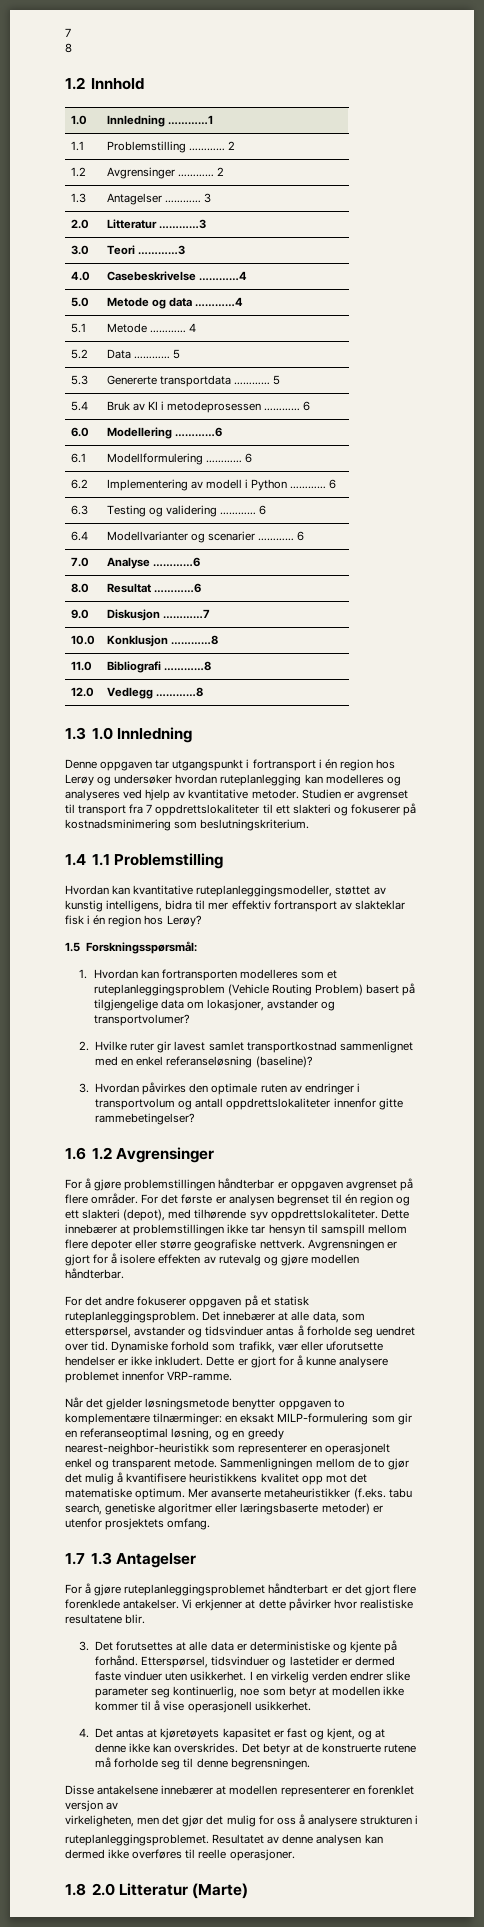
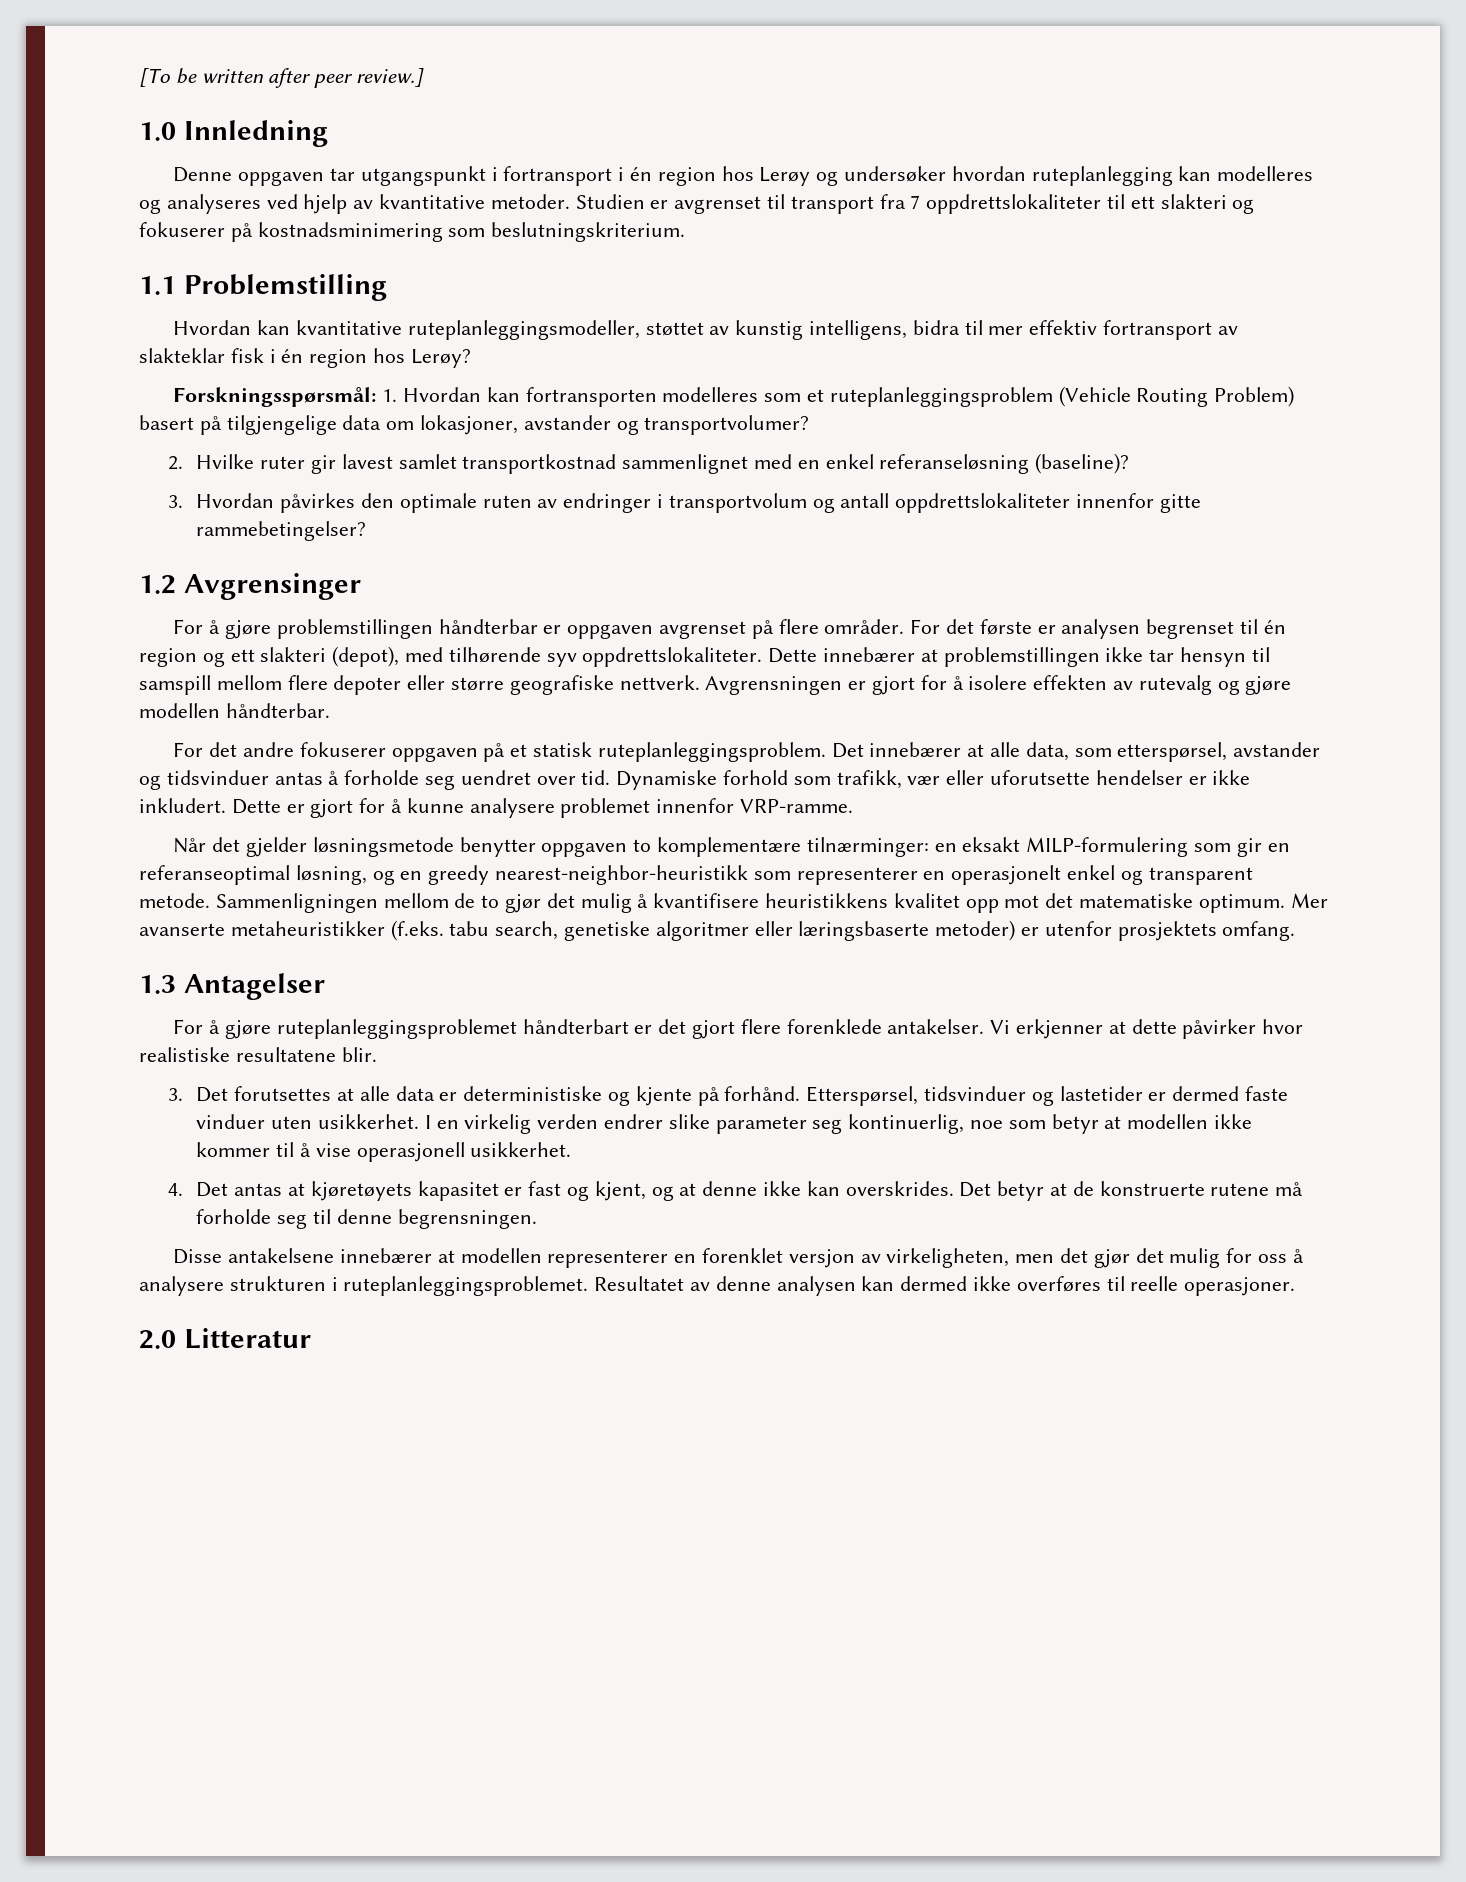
[65,28,71,37] [65,43,72,53] [65,77,144,90] [70,115,87,125] [106,115,213,127] [70,141,84,151] [106,141,235,153] [70,167,86,177] [106,167,224,179] [70,193,86,203] [106,193,211,205] [70,219,89,229] [106,219,206,229] [70,245,89,255] [106,245,185,255] [70,271,90,281] [106,271,247,281] [70,297,89,307] [106,297,244,309] [70,323,86,333] [106,323,196,333] [70,349,88,359] [106,349,180,359] [70,375,88,385] [106,375,281,387] [70,401,88,411] [106,401,311,413] [70,427,89,437] [106,427,222,439] [70,453,86,463] [106,453,252,465] [70,479,88,489] [106,479,337,491] [70,505,88,515] [106,505,267,517] [70,531,88,541] [106,531,305,543] [70,557,89,567] [106,557,200,569] [70,583,89,593] [106,583,201,593] [70,609,89,619] [106,609,210,621] [70,635,95,645] [106,635,218,647] [70,661,92,671] [106,661,211,673] [70,687,94,697] [106,687,203,699] [65,727,86,740] 7 // 8 // 1.2 Innhold // 1.0 | Innledning …………1 // 1.1 | Problemstilling ………… 2 // 1.2 | Avgrensinger ………… 2 // 1.3 | Antagelser ………… 3 // 2.0 | Litteratur …………3 // 3.0 | Teori …………3 // 4.0 | Casebeskrivelse …………4 // 5.0 | Metode og data …………4 // 5.1 | Metode ………… 4 // 5.2 | Data ………… 5 // 5.3 | Genererte transportdata ………… 5 // 5.4 | Bruk av KI i metodeprosessen ………… 6 // 6.0 | Modellering …………6 // 6.1 | Modellformulering ………… 6 // 6.2 | Implementering av modell i Python ………… 6 // 6.3 | Testing og validering ………… 6 // 6.4 | Modellvarianter og scenarier ………… 6 // 7.0 | Analyse …………6 // 8.0 | Resultat …………6 // 9.0 | Diskusjon …………7 // 10.0 | Konklusjon …………8 // 11.0 | Bibliografi …………8 // 12.0 | Vedlegg …………8 // 1.3 -> [139,68,425,88] [To be written after peer review.] //
[65,854,86,866] 1.4 -> (686, 232) none
[65,942,80,952] 1.5 -> (471, 358) none
(197, 947) // -> (377, 397) none
[65,1147,86,1160] 1.6 -> (367, 531) none
[65,1553,85,1565] 1.7 -> (1296, 931) none
(119, 1806) // -> (881, 1258) none
(419, 1819) // -> (338, 1284) none
[65,1883,86,1896] 1.8 -> (1296, 1286) none
[192,1883,249,1899] (Marte) -> (311, 1338) none

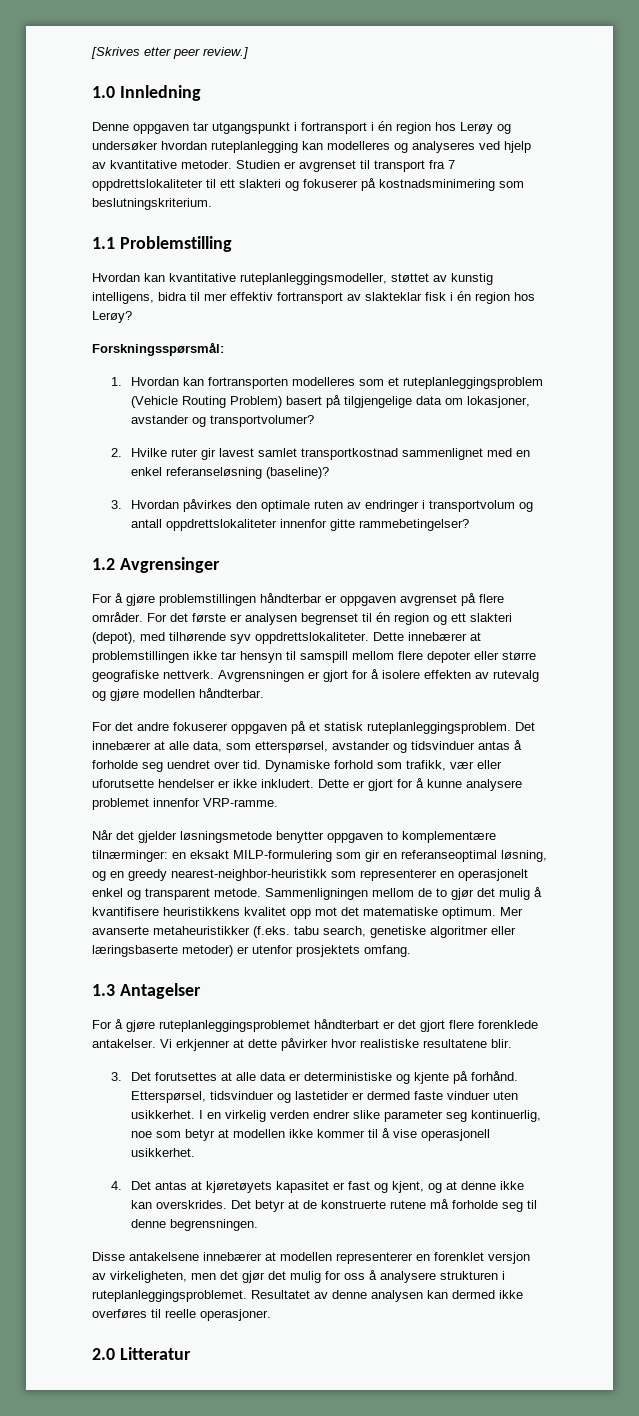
[139,68,312,88] [To be written after -> [91,47,171,59] [Skrives etter
(377, 397) none -> (224, 349) //

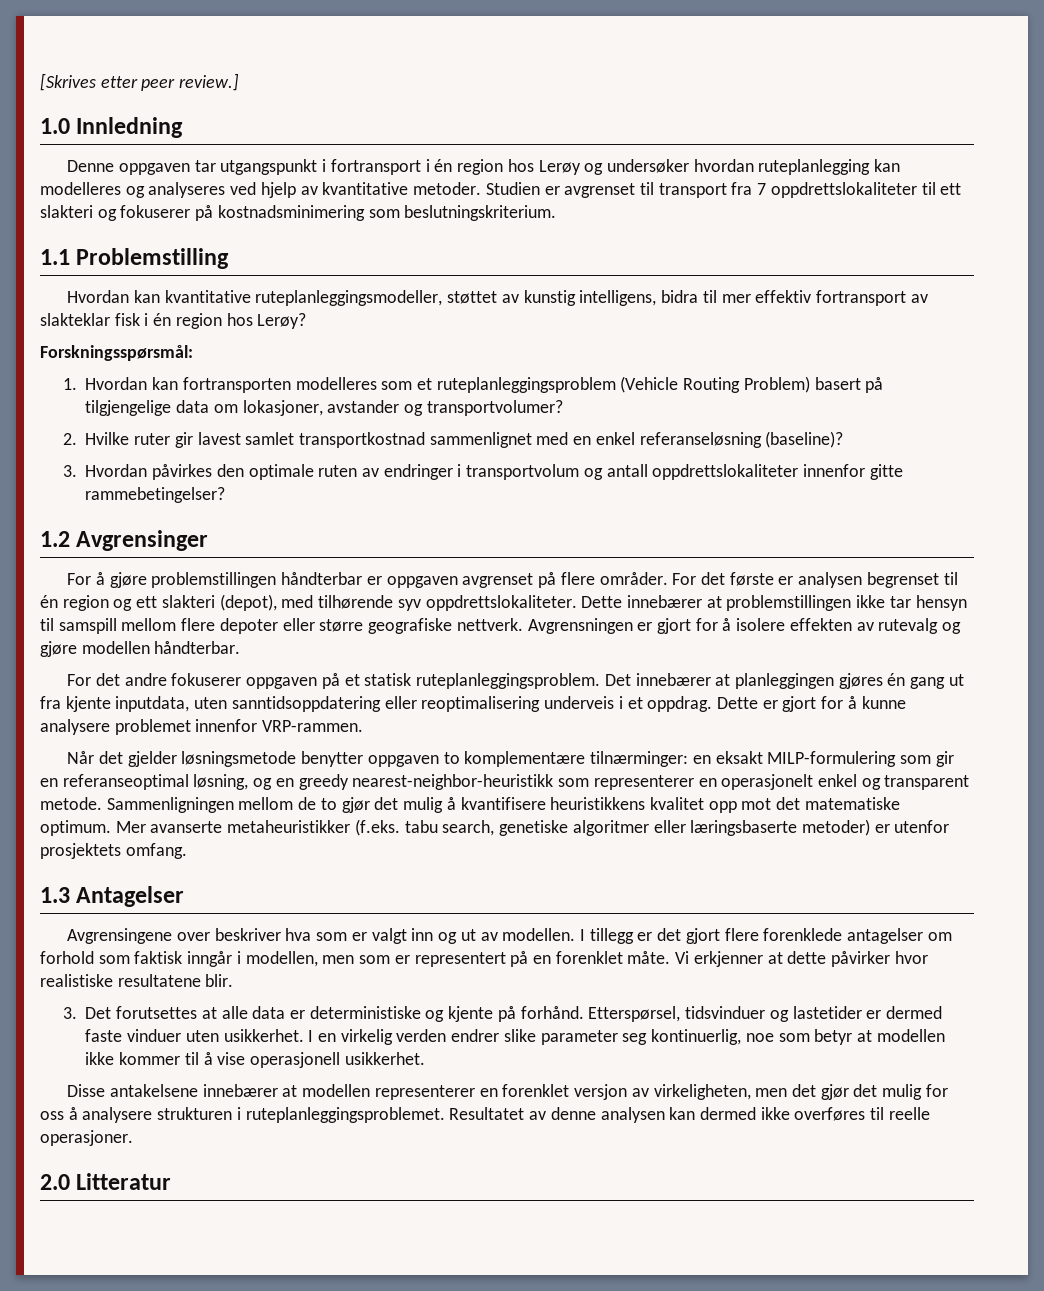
[169,740,522,753] [92,760,502,772] [92,779,314,788] alle data, som etterspørsel, avstander og tidsvinduer antas å forholde seg uendret over tid. Dynamiske forhold som trafikk, vær eller uforutsette hendelser er ikke inkludert. -> [735,673,964,689] [40,696,713,712] planleggingen gjøres én gang ut fra kjente inputdata, uten sanntidsoppdatering eller reoptimalisering underveis i et oppdrag.
[203,798,278,807] VRP-ramme. -> [262,720,364,732] VRP-rammen.
[92,1019,379,1032] For å gjøre ruteplanleggingsproblemet håndterbart -> [67,928,634,944] Avgrensingene over beskriver hva som er valgt inn og ut av modellen. I tillegg
[92,1039,156,1048] antakelser. -> [847,928,952,944] [40,951,671,967] antagelser om forhold som faktisk inngår i modellen, men som er representert på en forenklet måte.
[111,1181,524,1193] [130,1199,537,1212] [130,1219,258,1231] // 4. Det antas at kjøretøyets kapasitet er fast og kjent, og at denne ikke kan overskrides. Det betyr at de konstruerte rutene må forholde seg til denne begrensningen. -> (425, 1058) none

